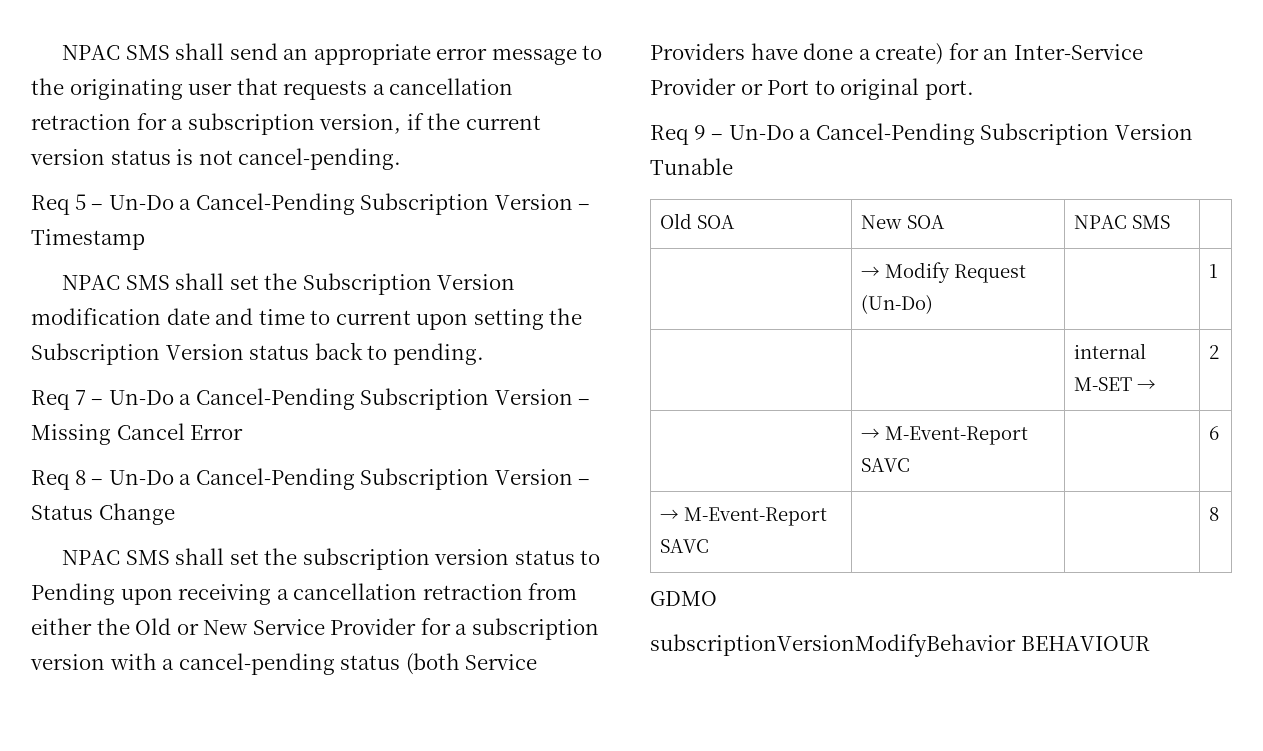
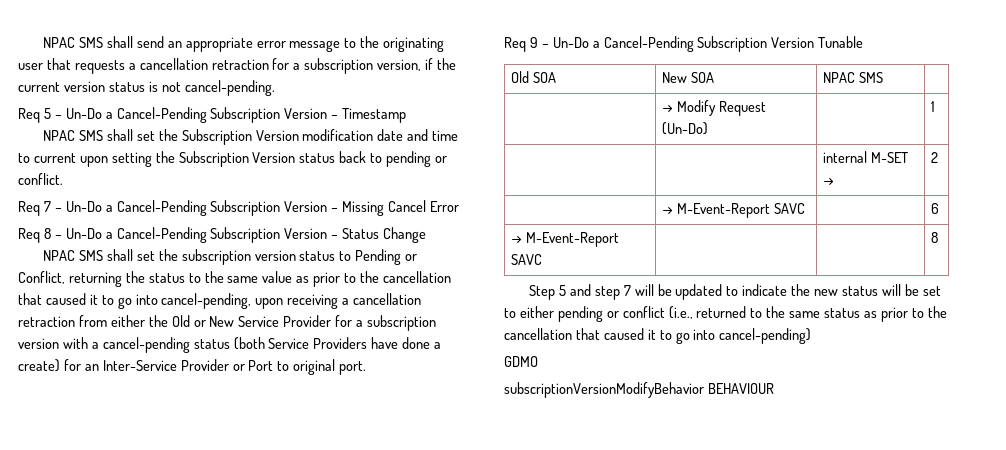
[392,343,484,365] pending. -> [386,151,448,167] [18,173,63,185] pending or conflict.
(115, 594) none -> [405,254,418,261] [18,271,451,287] [18,293,252,309] or Conflict, returning the status to the same value as prior to the cancellation that caused it to go into cancel-pending,
(1220, 514) none -> [529,284,941,300] [504,306,947,322] [504,328,812,344] // Step 5 and step 7 will be updated to indicate the new status will be set to either pending or conflict (i.e., returned to the same status as prior to the cancellation that caused it to go into cancel-pending)

